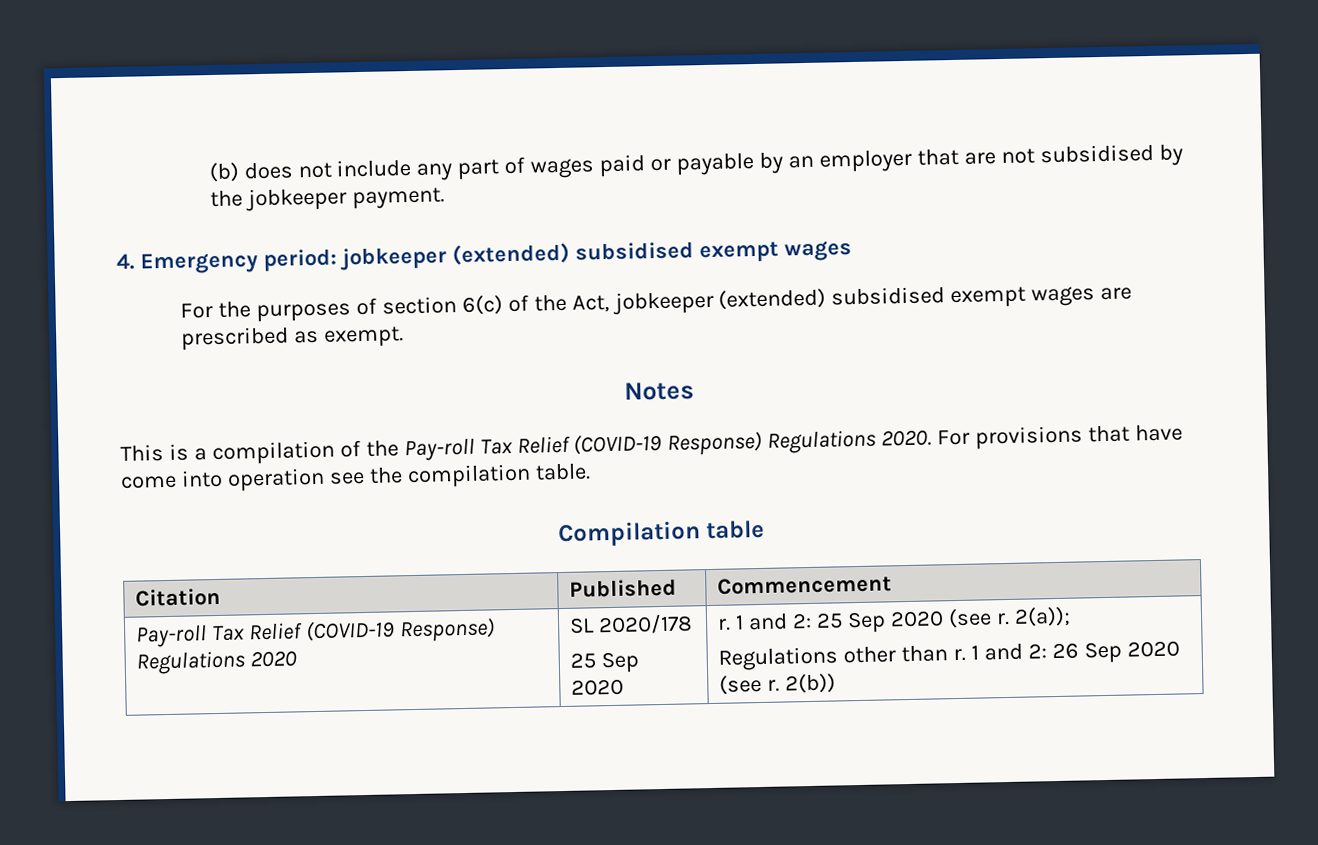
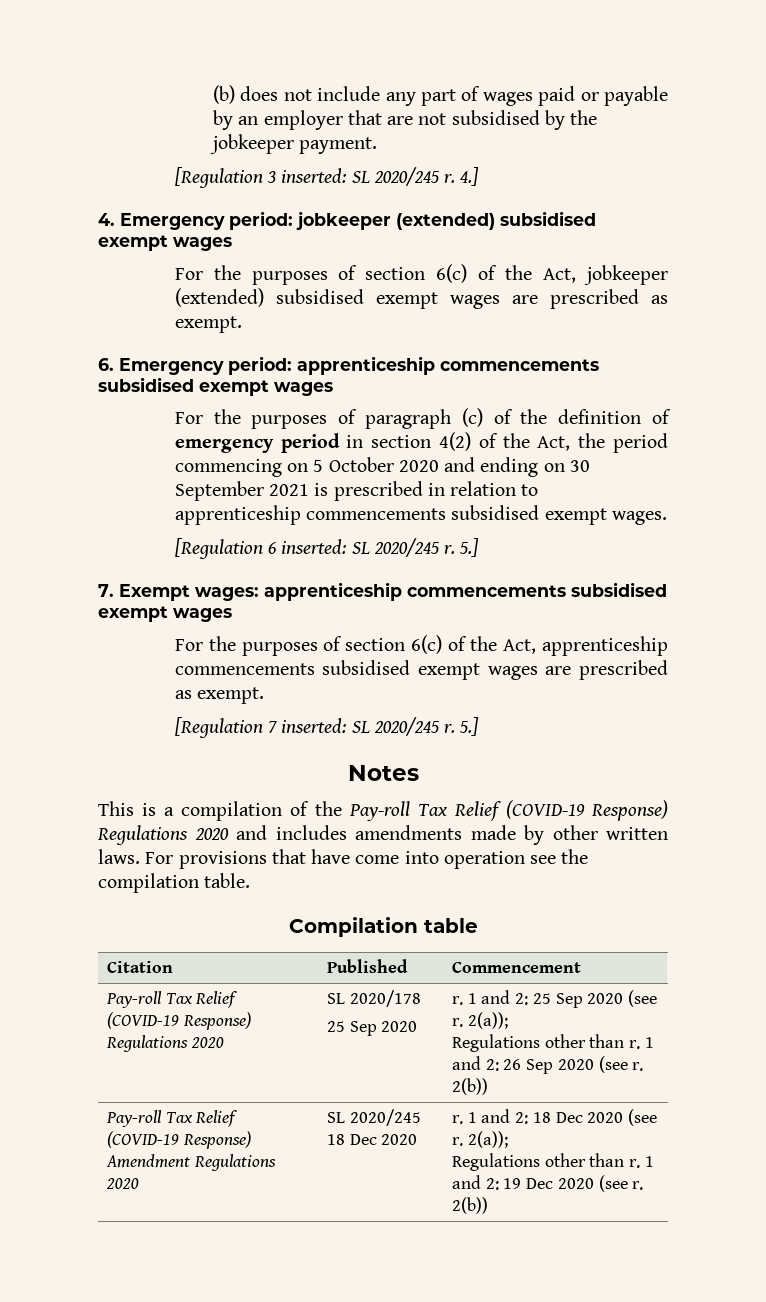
(445, 198) none -> [174,167,480,188] // [Regulation 3 inserted: SL 2020/245 r. 4.]
(404, 337) none -> [98,356,599,375] [98,377,333,396] [174,408,672,429] [174,432,669,453] [174,457,590,477] [174,481,539,501] [174,505,667,525] [174,538,480,559] [98,582,667,601] [98,606,232,622] [174,635,668,656] [174,660,668,680] [174,687,264,704] [174,717,480,738] // 6. Emergency period: apprenticeship commencements subsidised exempt wages // For the purposes of paragraph (c) of the definition of emergency period in section 4(2) of the Act, the period commencing on 5 October 2020 and ending on 30 September 2021 is prescribed in relation to apprenticeship commencements subsidised exempt wages. // [Regulation 6 inserted: SL 2020/245 r. 5.] // 7. Exempt wages: apprenticeship commencements subsidised exempt wages // For the purposes of section 6(c) of the Act, apprenticeship commencements subsidised exempt wages are prescribed as exempt. // [Regulation 7 inserted: SL 2020/245 r. 5.]
[881,429,933,447] 2020. -> [194,825,668,845] [98,849,140,864] 2020 and includes amendments made by other written laws.
(837, 683) none -> [105,1110,239,1127] [106,1131,251,1149] [105,1154,276,1171] [105,1178,139,1189] [326,1109,421,1126] [326,1134,418,1145] [451,1109,657,1126] [451,1131,508,1148] [451,1153,654,1171] [451,1175,644,1192] [451,1197,488,1214] // Pay-roll Tax Relief (COVID-19 Response) Amendment Regulations 2020 | SL 2020/245 18 Dec 2020 | r. 1 and 2: 18 Dec 2020 (see r. 2(a)); // Regulations other than r. 1 and 2: 19 Dec 2020 (see r. 2(b))

